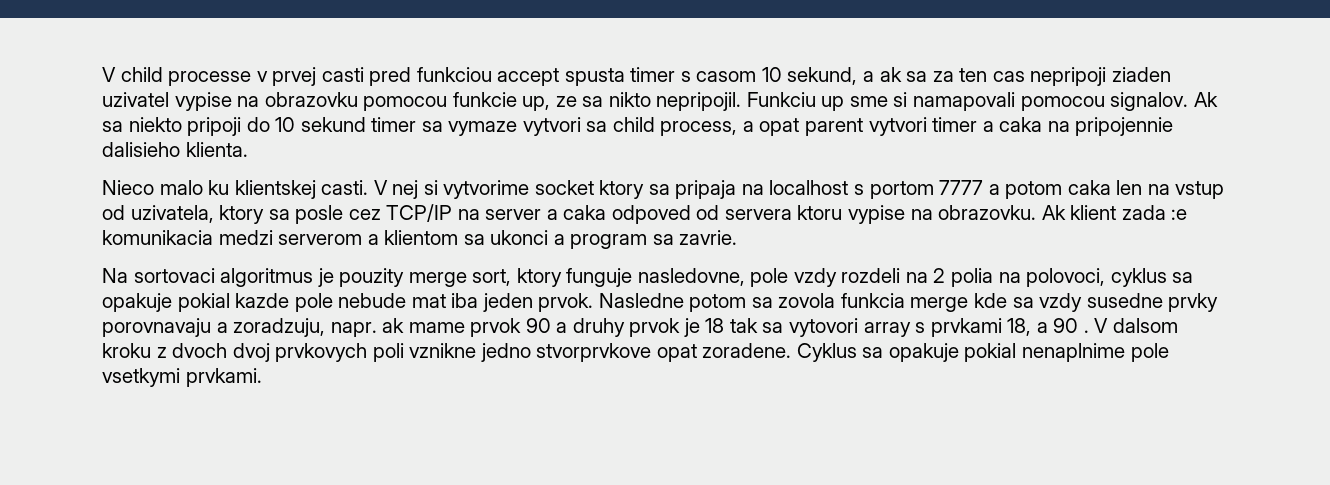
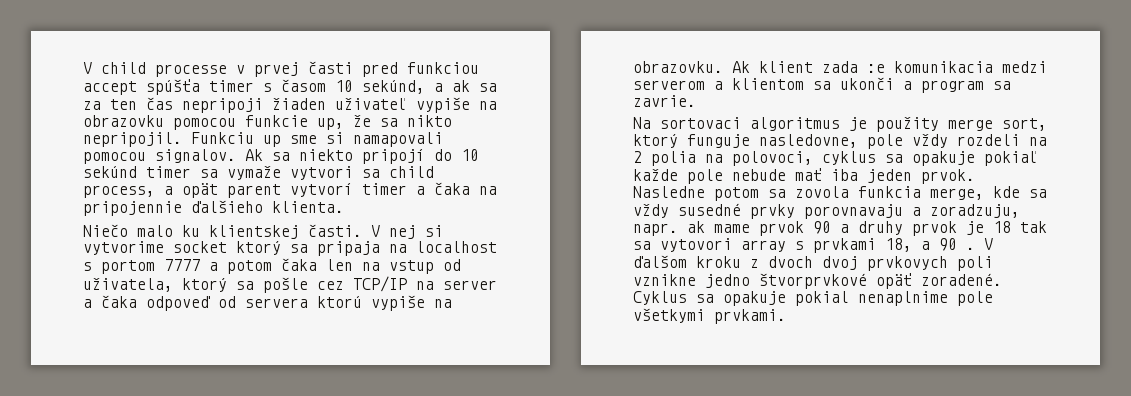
[321,67,364,82] casti -> [308,61,353,74] časti
[564,68,625,86] spusta -> [146,79,200,95] spúšťa
[696,67,858,85] casom 10 sekund, -> [281,79,425,94] časom 10 sekúnd,
[992,67,1171,86] [102,92,232,111] cas nepripoji ziaden uzivatel vypise -> [146,97,470,113] čas nepripoji žiaden uživateľ vypiše
[555,96,577,107] ze -> [353,115,371,127] že
[187,117,242,136] pripoji -> [362,149,425,164] pripojí
[300,117,366,132] sekund -> [83,166,137,178] sekúnd
[448,121,518,136] vymaze -> [227,166,281,180] vymaže
[759,117,927,136] opat parent vytvori -> [182,183,353,198] opät parent vytvorí
[999,117,1043,132] caka -> [434,182,470,195] čaka
[102,142,180,157] dalisieho -> [191,200,263,213] ďalšieho
[102,180,154,195] Nieco -> [83,224,128,237] Niečo
[321,180,369,195] casti. -> [308,224,362,237] časti.
[599,180,645,199] ktory -> [236,241,281,255] ktorý
[1067,180,1111,195] caka -> [281,258,317,271] čaka
[130,205,344,224] uzivatela, ktory sa posle -> [83,277,308,293] uživatela, ktorý sa pošle
[563,205,906,224] caka odpoved od servera ktoru vypise -> [101,295,425,311] čaka odpoveď od servera ktorú vypiše
[490,230,549,245] ukonci -> [840,77,894,90] ukonči
[339,268,405,287] pouzity -> [876,117,939,132] použity
[516,268,562,287] ktory -> [633,134,678,148] ktorý
[793,268,837,287] vzdy -> [912,134,948,148] vždy
[177,293,290,312] pokial kazde -> [984,151,1038,166] [633,169,678,181] pokiaľ každe
[411,294,446,308] mat -> [795,168,822,181] mať
[910,297,969,312] merge -> [930,188,984,200] merge,
[1039,293,1163,312] vzdy susedne -> [633,203,741,218] vždy susedné
[1112,318,1178,333] dalsom -> [633,255,687,268] ďalšom
[536,343,792,362] stvorprvkove opat zoradene. -> [759,273,1002,289] štvorprvkové opäť zoradené.
[102,368,180,387] vsetkymi -> [633,308,705,323] všetkymi

